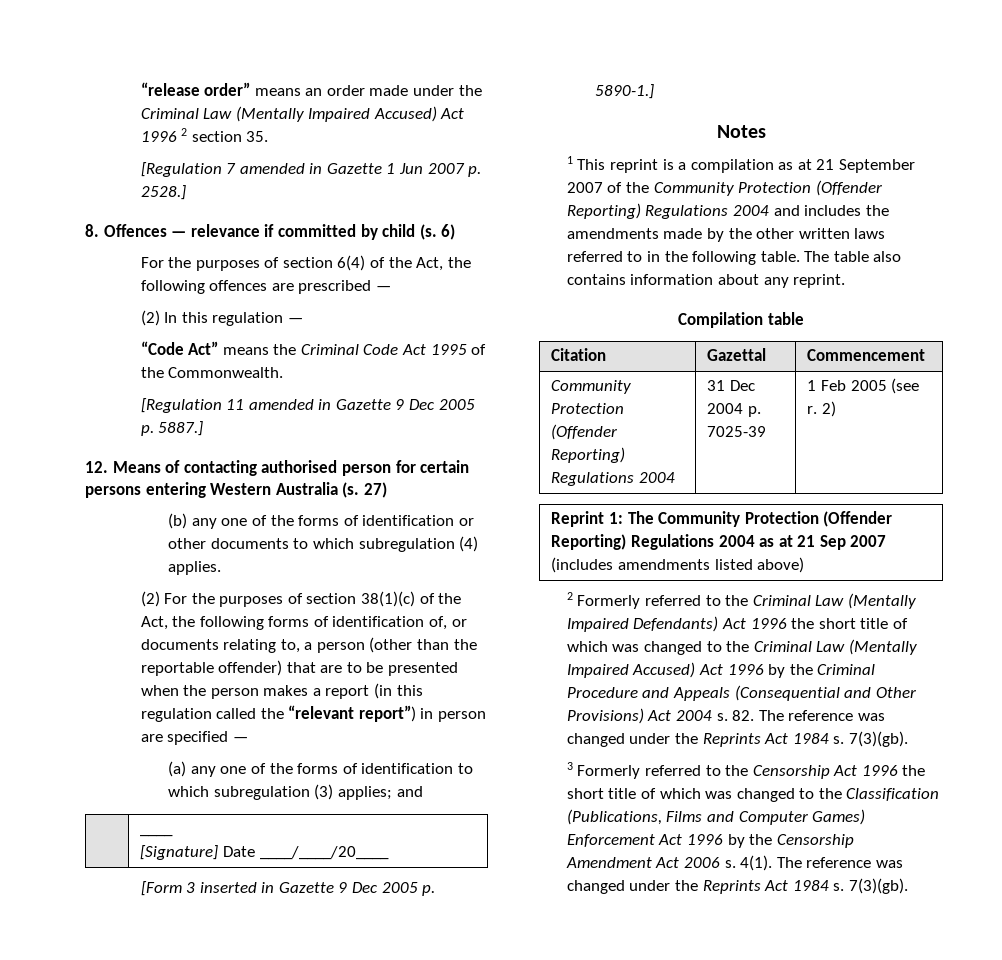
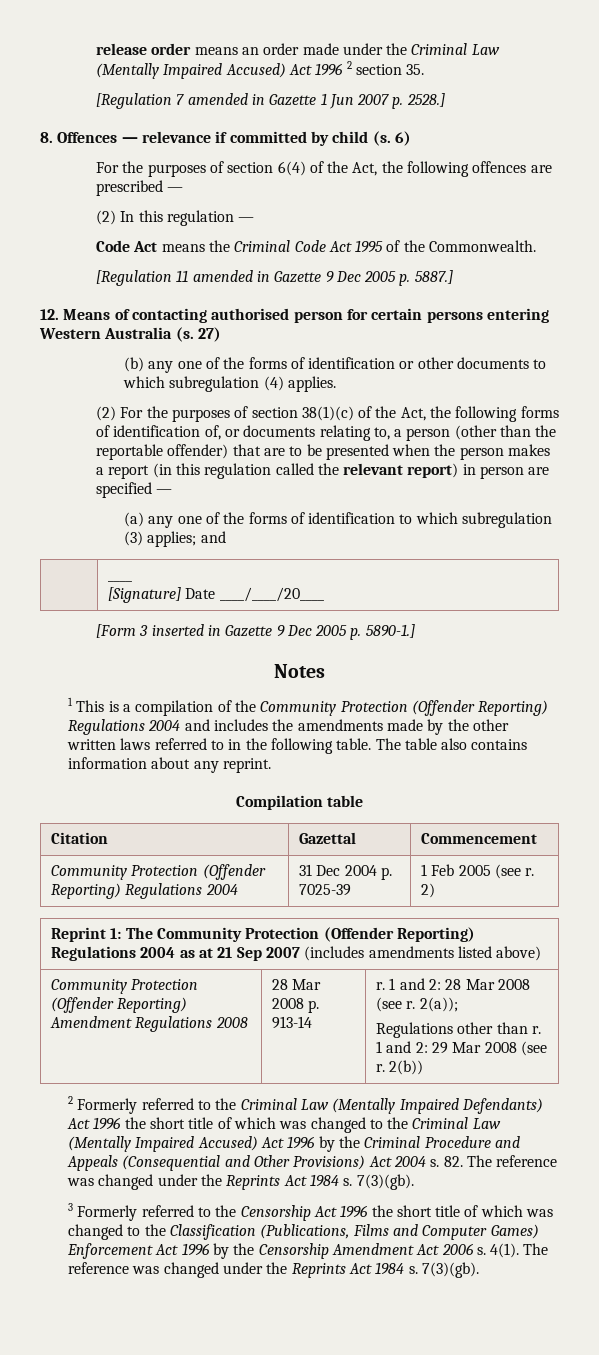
[140,82,251,96] “release order” -> [95,43,192,55] release order
[140,341,219,355] “Code Act” -> [95,240,158,252] Code Act
[288,705,416,722] “relevant report”) -> [343,463,459,478] relevant report)
[609,159,658,173] reprint -> (105, 706) none
[778,159,916,173] [566,182,603,193] as at 21 September 2007 -> (214, 708) none
(805, 565) none -> [50,979,199,994] [50,997,188,1013] [49,1016,248,1032] [271,979,322,990] [271,998,320,1013] [271,1016,312,1029] [375,978,530,990] [375,997,458,1012] [375,1022,541,1038] [375,1041,547,1056] [375,1060,424,1075] // Community Protection (Offender Reporting) Amendment Regulations 2008 | 28 Mar 2008 p. 913-14 | r. 1 and 2: 28 Mar 2008 (see r. 2(a)); // Regulations other than r. 1 and 2: 29 Mar 2008 (see r. 2(b))

